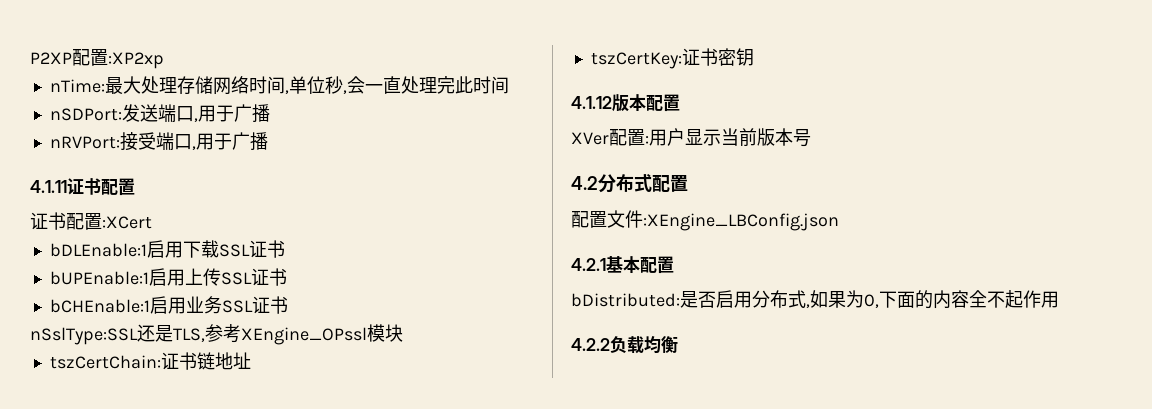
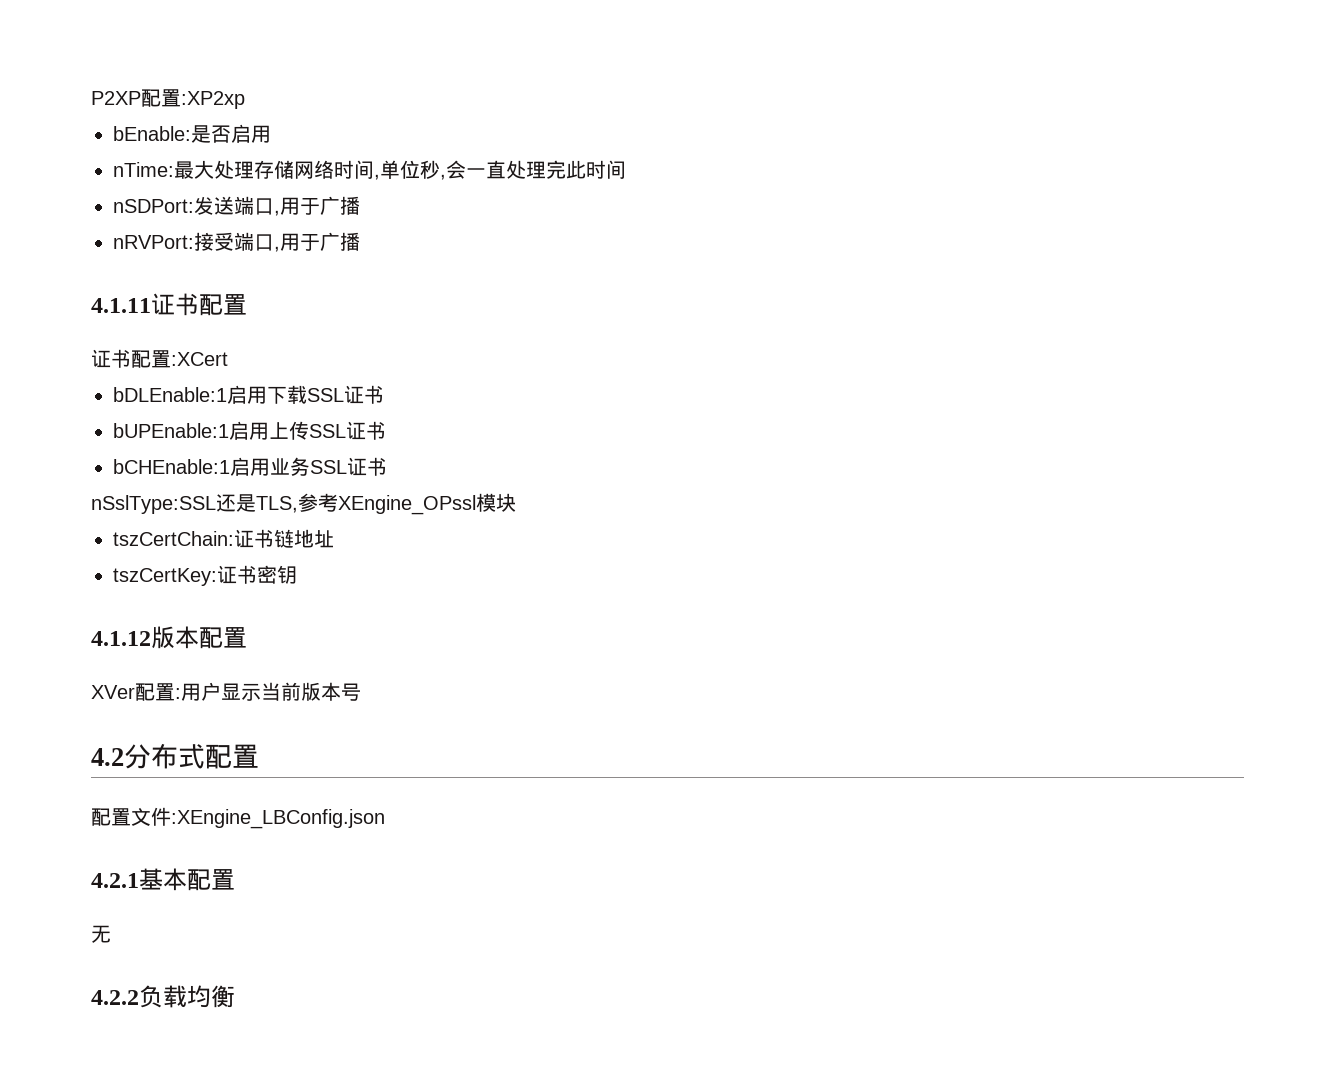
(164, 60) none -> [113,124,271,143] // bEnable:是否启用
[571,290,1059,309] bDistributed:是否启用分布式,如果为0,下面的内容全不起作用 -> [91,925,111,943] 无

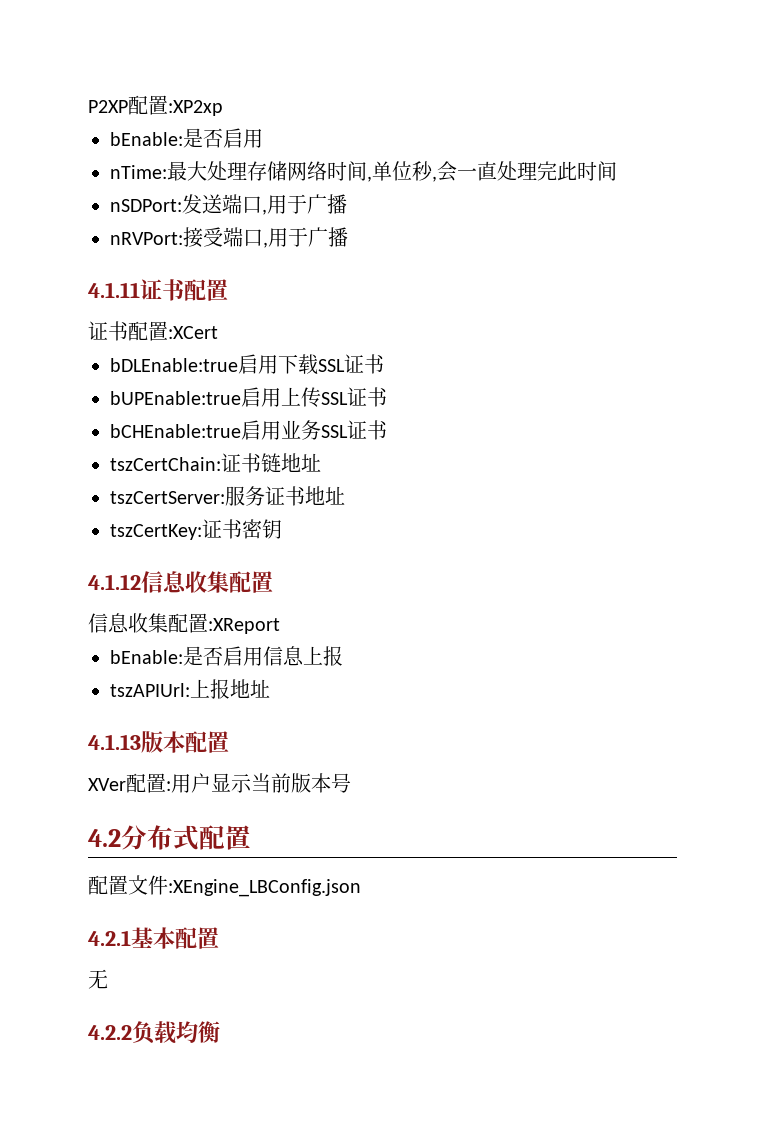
[113,387,227,402] bDLEnable:1 -> [110,358,238,372] bDLEnable:true
[113,423,229,438] bUPEnable:1 -> [110,391,241,405] bUPEnable:true
[113,459,230,474] bCHEnable:1 -> [110,424,241,438] bCHEnable:true
[91,493,516,515] // nSslType:SSL还是TLS,参考XEngine_OPssl模块 -> (387, 430) none
(334, 539) none -> [110,486,345,506] // tszCertServer:服务证书地址
(151, 638) none -> [141,571,273,593] [88,613,280,634] [110,646,343,666] [110,679,270,699] [88,734,141,750] 信息收集配置 // 信息收集配置:XReport // bEnable:是否启用信息上报 // tszAPIUrl:上报地址 // 4.1.13

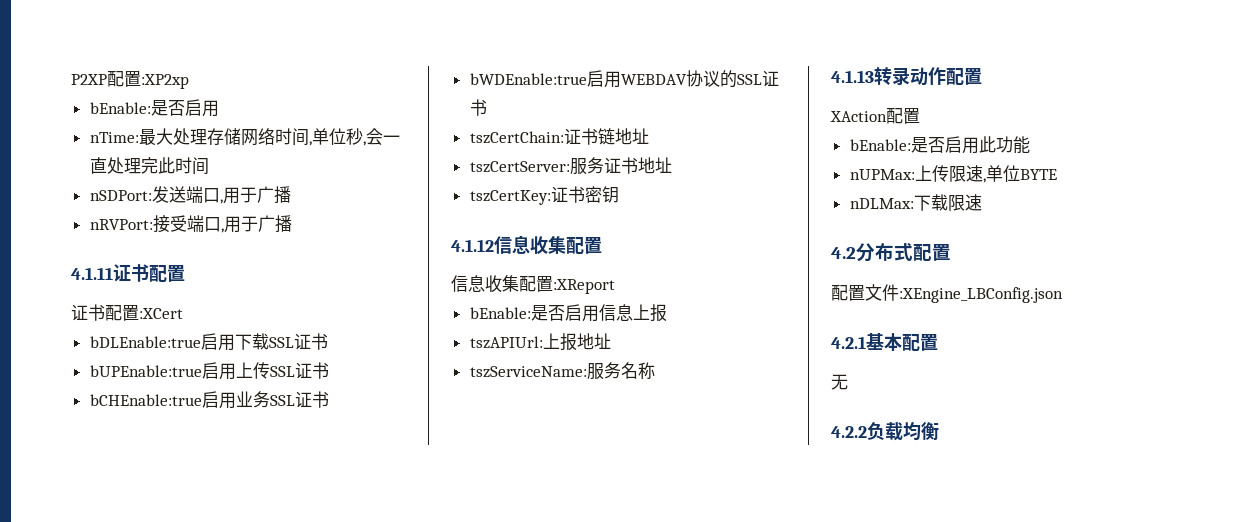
(387, 430) none -> [469,70,779,88] [469,99,487,116] // bWDEnable:true启用WEBDAV协议的SSL证书
(270, 688) none -> [469,362,655,380] // tszServiceName:服务名称
[141,731,229,753] [88,773,351,793] 版本配置 // XVer配置:用户显示当前版本号 -> [874,67,982,86] [830,108,920,124] [849,136,1030,154] [849,165,1057,183] [849,194,982,211] 转录动作配置 // XAction配置 // bEnable:是否启用此功能 // nUPMax:上传限速,单位BYTE // nDLMax:下载限速

